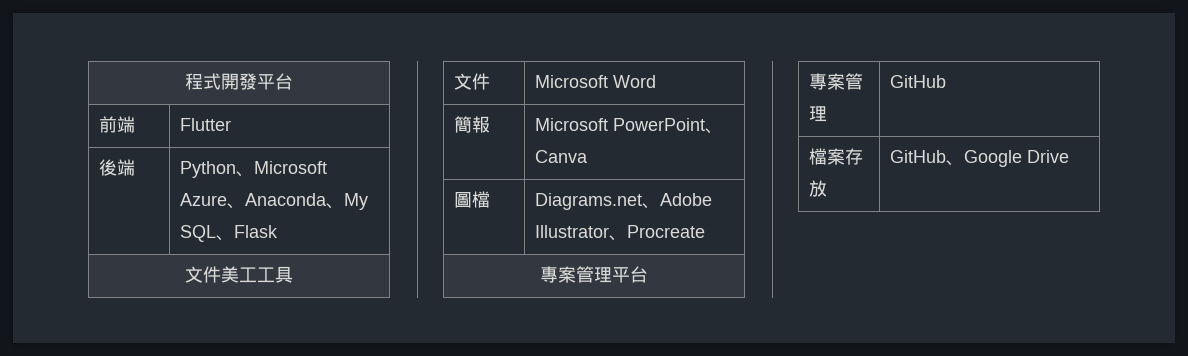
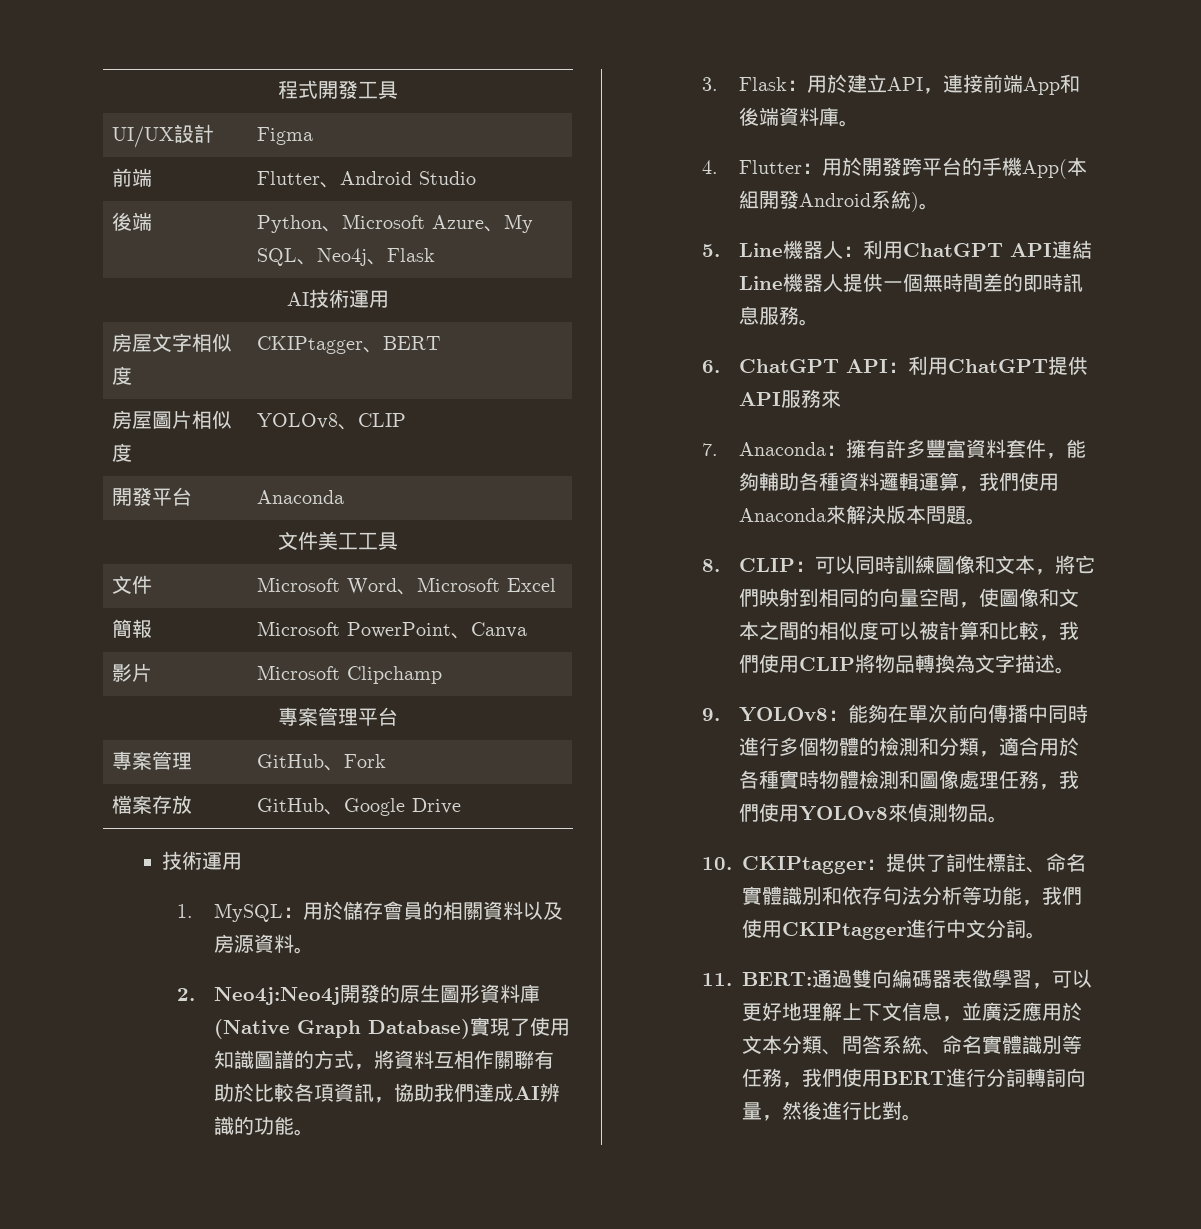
[257,73,293,90] 平台 -> [358,81,398,99] [111,124,214,148] [256,127,313,145] 工具 // UI/UX設計 | Figma
(231, 124) none -> [319,171,476,188] 、Android Studio
[244,193,344,209] Anaconda、 -> (504, 229) none
[233,225,278,238] Flask -> [316,248,435,266] [287,289,389,308] [111,333,232,352] [111,366,132,385] [256,336,440,354] [111,410,232,429] [111,443,132,462] [256,413,406,430] [111,487,192,506] [256,490,344,504] Neo4j、Flask // AI技術運用 // 房屋文字相似度 | CKIPtagger、BERT // 房屋圖片相似度 | YOLOv8、CLIP // 開發平台 | Anaconda
(656, 81) none -> [396,577,556,595] 、Microsoft Excel
[453,191,490,208] [534,193,712,210] [534,225,705,241] 圖檔 | Diagrams.net、Adobe Illustrator、Procreate -> [111,663,152,682] [256,665,442,684] 影片 | Microsoft Clipchamp
(946, 81) none -> [323,754,386,771] 、Fork
(1069, 156) none -> [161,851,242,870] [176,901,563,922] [213,934,314,954] [176,984,540,1005] [213,1017,570,1039] [213,1050,554,1070] [213,1083,560,1103] [213,1116,314,1136] [701,74,1080,95] [738,107,859,127] [701,157,1087,179] [738,190,939,212] [701,240,1092,259] [738,273,1083,292] [738,306,819,326] [701,356,1088,375] [738,389,841,408] [701,439,1086,459] [738,472,1059,492] [738,505,986,525] [701,555,1095,575] [738,588,1079,608] [738,621,1079,641] [738,654,1075,674] [701,704,1088,723] [738,737,1079,757] [738,770,1079,790] [738,803,1008,823] [701,853,1086,874] [741,886,1082,906] [741,919,1046,940] [701,969,1092,989] [741,1002,1082,1022] [741,1035,1082,1055] [741,1068,1086,1088] [741,1101,922,1121] // 技術運用 // 1. MySQL：用於儲存會員的相關資料以及房源資料。 // 2. Neo4j:Neo4j開發的原生圖形資料庫(Native Graph Database)實現了使用知識圖譜的方式，將資料互相作關聯有助於比較各項資訊，協助我們達成AI辨識的功能。 // 3. Flask：用於建立API，連接前端App和後端資料庫。 // 4. Flutter：用於開發跨平台的手機App(本組開發Android系統)。 // 5. Line機器人：利用ChatGPT API連結Line機器人提供一個無時間差的即時訊息服務。 // 6. ChatGPT API：利用ChatGPT提供API服務來 // 7. Anaconda：擁有許多豐富資料套件，能夠輔助各種資料邏輯運算，我們使用Anaconda來解決版本問題。 // 8. CLIP：可以同時訓練圖像和文本，將它們映射到相同的向量空間，使圖像和文本之間的相似度可以被計算和比較，我們使用CLIP將物品轉換為文字描述。 // 9. YOLOv8：能夠在單次前向傳播中同時進行多個物體的檢測和分類，適合用於各種實時物體檢測和圖像處理任務，我們使用YOLOv8來偵測物品。 // 10. CKIPtagger：提供了詞性標註、命名實體識別和依存句法分析等功能，我們使用CKIPtagger進行中文分詞。 // 11. BERT:通過雙向編碼器表徵學習，可以更好地理解上下文信息，並廣泛應用於文本分類、問答系統、命名實體識別等任務，我們使用BERT進行分詞轉詞向量，然後進行比對。

